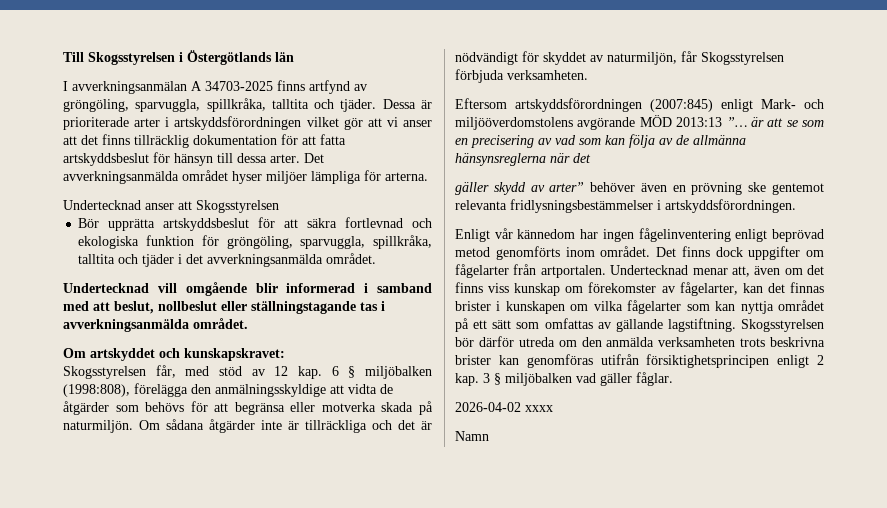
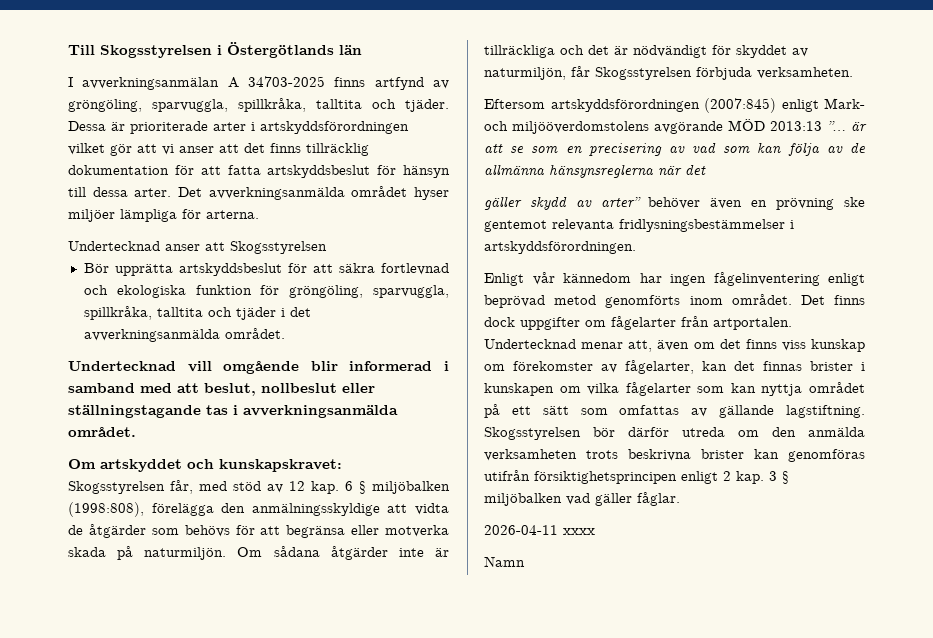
[455,402,521,412] 2026-04-02 -> [484,525,558,535] 2026-04-11

